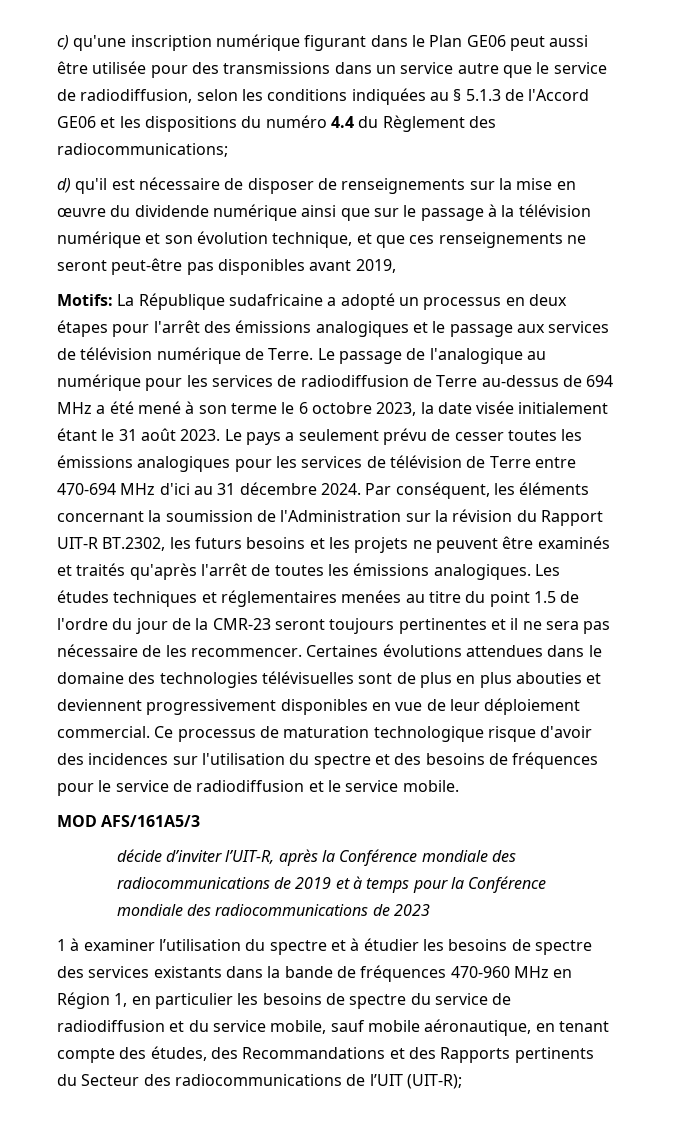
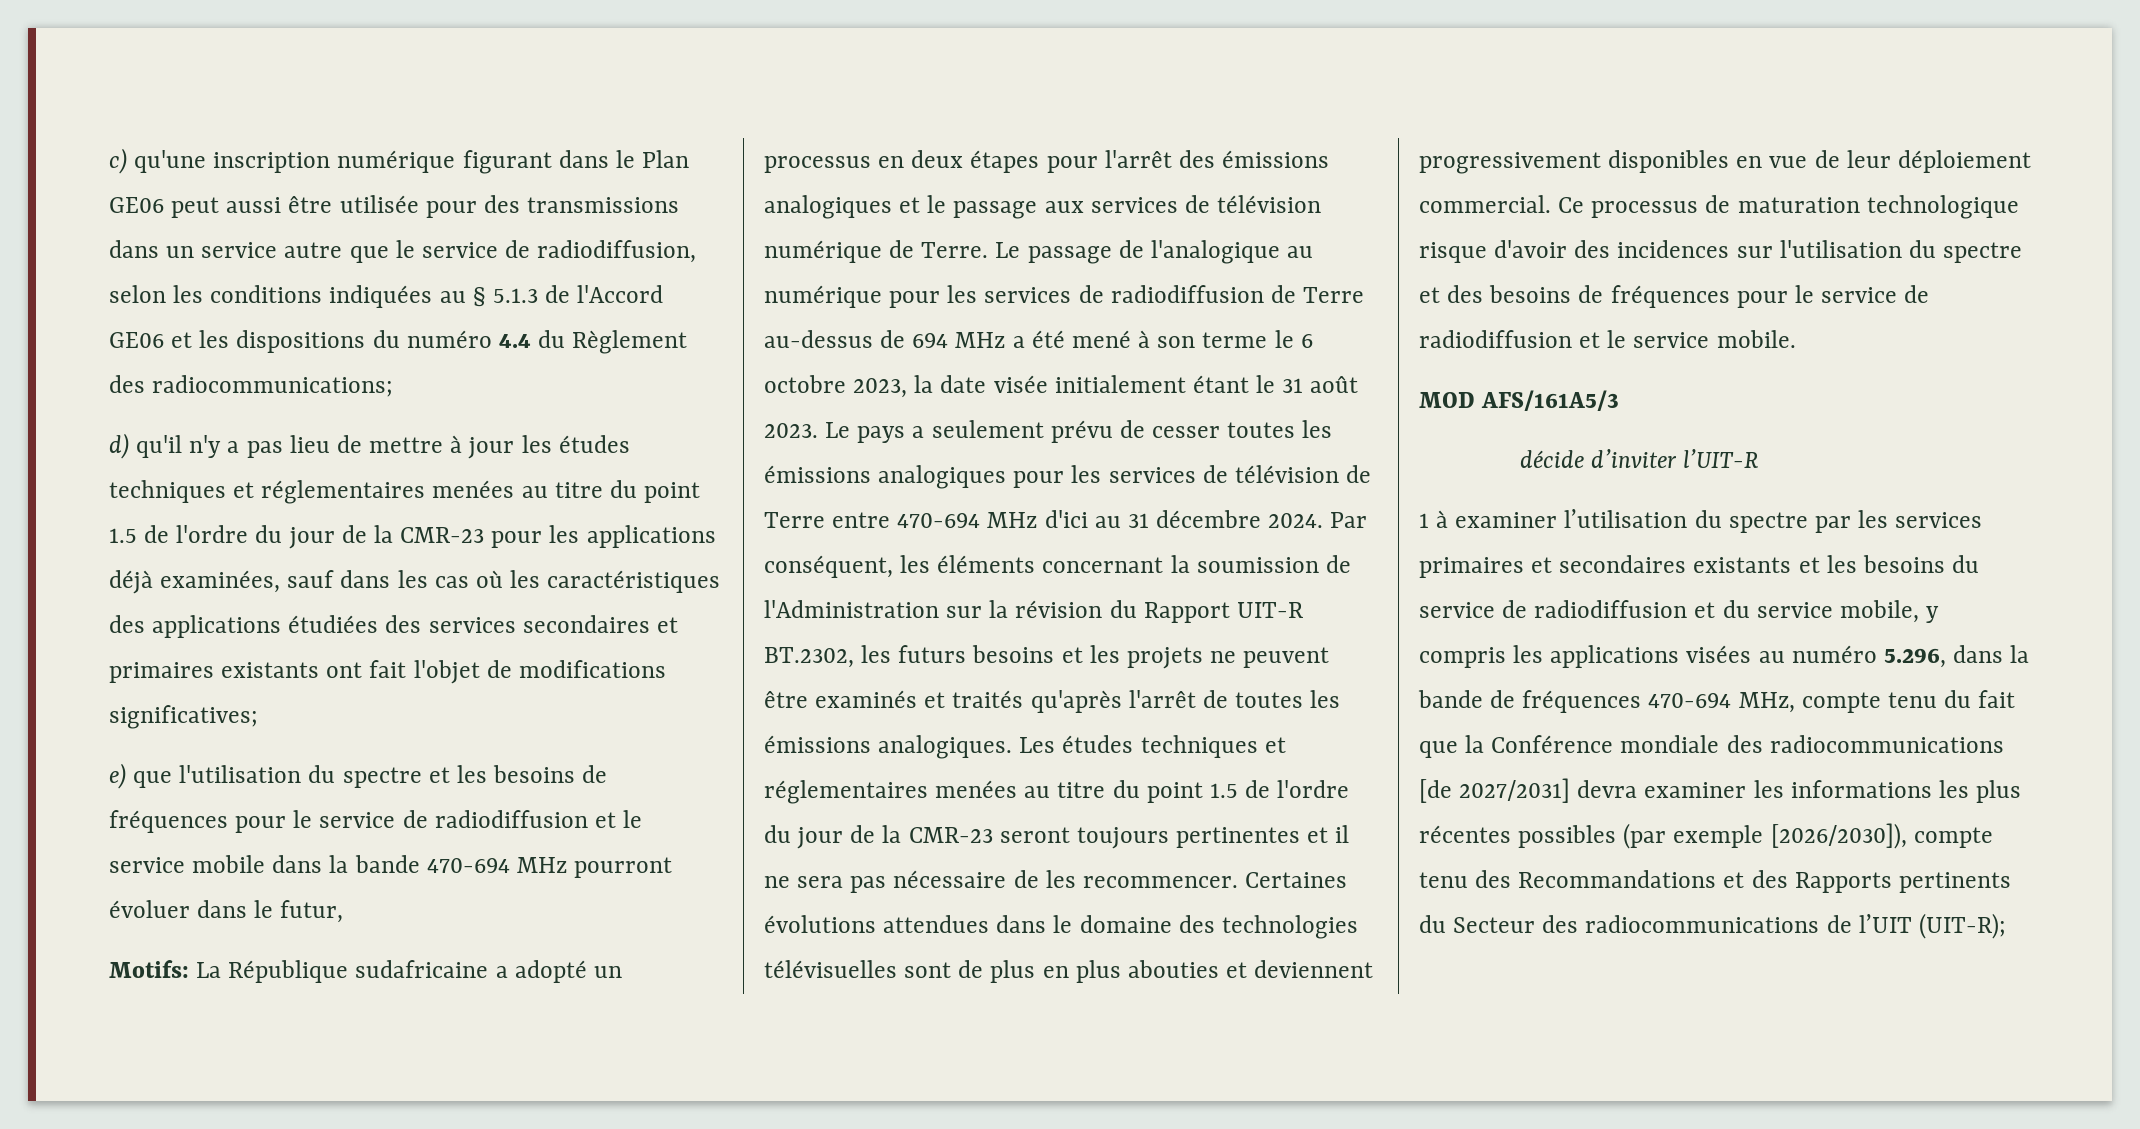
[111,177,576,194] [57,204,591,221] [57,231,586,248] [57,258,396,275] est nécessaire de disposer de renseignements sur la mise en œuvre du dividende numérique ainsi que sur le passage à la télévision numérique et son évolution technique, et que ces renseignements ne seront peut-être pas disponibles avant 2019, -> [189,435,630,459] [109,480,701,504] [109,525,716,549] [109,570,721,594] [109,615,678,638] [109,660,666,684] [109,705,258,729] [109,763,608,789] [109,810,643,833] [109,855,673,878] [109,900,344,923] n'y a pas lieu de mettre à jour les études techniques et réglementaires menées au titre du point 1.5 de l'ordre du jour de la CMR-23 pour les applications déjà examinées, sauf dans les cas où les caractéristiques des applications étudiées des services secondaires et primaires existants ont fait l'objet de modifications significatives; // e) que l'utilisation du spectre et les besoins de fréquences pour le service de radiodiffusion et le service mobile dans la bande 470-694 MHz pourront évoluer dans le futur,
[225,849,516,866] [116,876,547,893] [116,904,430,916] l’UIT-R, après la Conférence mondiale des radiocommunications de 2019 et à temps pour la Conférence mondiale des radiocommunications de 2023 -> [1683,449,1760,468] l’UIT-R
[330,938,592,955] [57,965,573,982] [57,992,407,1009] et à étudier les besoins de spectre des services existants dans la bande de fréquences 470-960 MHz en Région 1, en particulier les besoins de spectre -> [1814,510,1983,533] [1419,555,1945,578] par les services primaires et secondaires existants et les besoins
[330,1019,609,1036] [57,1046,207,1063] sauf mobile aéronautique, en tenant compte des études, -> [1926,606,1940,623] [1419,645,2030,668] [1418,690,2016,713] [1419,735,2004,758] [1419,778,2022,803] [1419,823,1993,849] [1419,872,1468,888] y compris les applications visées au numéro 5.296, dans la bande de fréquences 470-694 MHz, compte tenu du fait que la Conférence mondiale des radiocommunications [de 2027/2031] devra examiner les informations les plus récentes possibles (par exemple [2026/2030]), compte tenu

